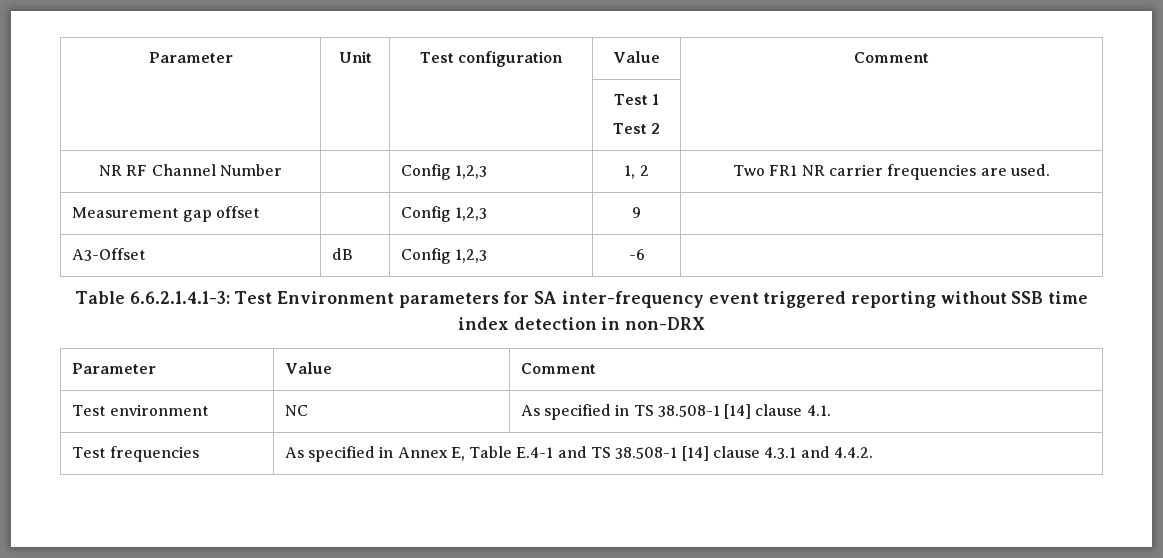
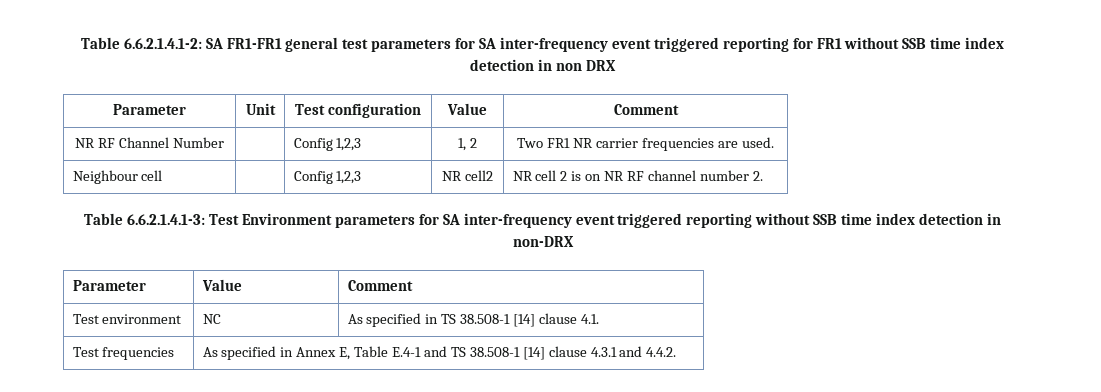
(148, 57) none -> [80,37,1005,52] [470,59,616,71] Table 6.6.2.1.4.1-2: SA FR1-FR1 general test parameters for SA inter-frequency event triggered reporting for FR1 without SSB time index detection in non DRX //
[613,94,660,105] [612,123,661,134] // | | | Test 1 // Test 2 | -> (679, 109) none
[71,206,261,222] [400,206,487,222] [632,207,641,218] [71,248,146,261] [331,248,353,260] [400,248,487,264] [628,249,645,260] Measurement gap offset | | Config 1,2,3 | 9 | // A3-Offset | dB | Config 1,2,3 | -6 | -> [72,170,163,184] [293,171,362,184] [442,170,493,181] [512,170,763,181] Neighbour cell | | Config 1,2,3 | NR cell2 | NR cell 2 is on NR RF channel number 2.

